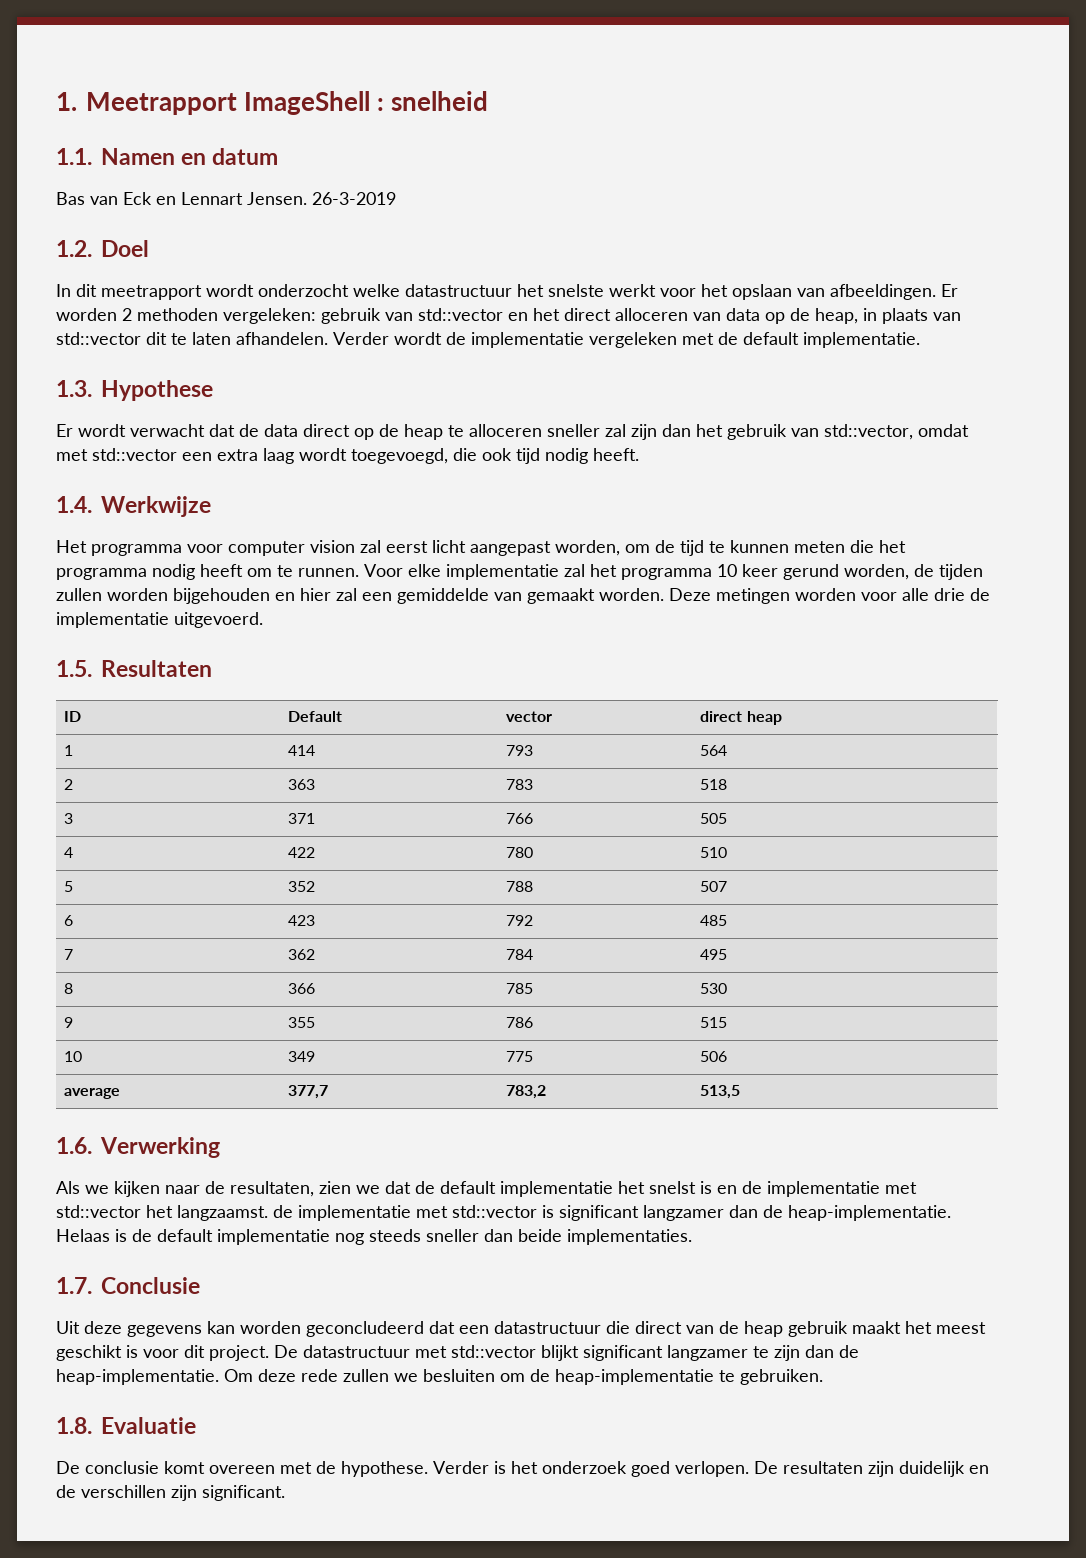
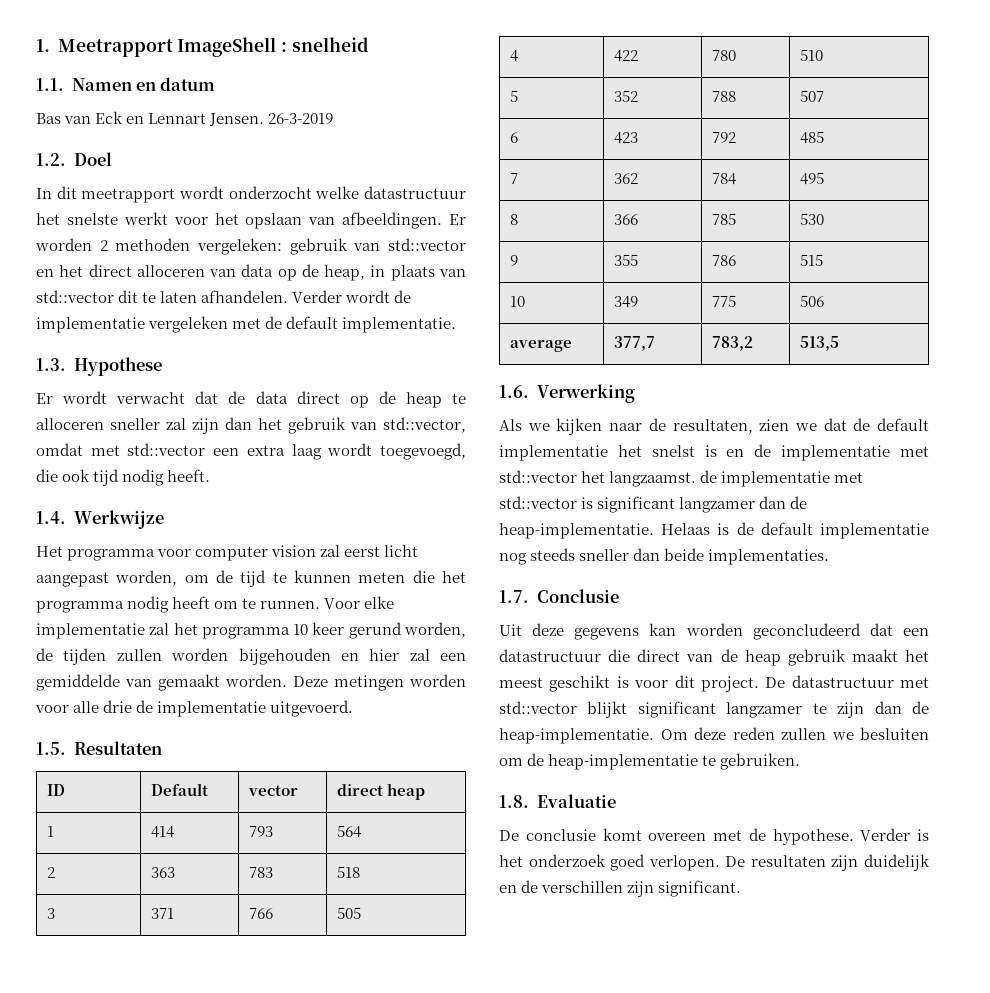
[301,1369,338,1382] rede -> [732,727,775,740] reden

